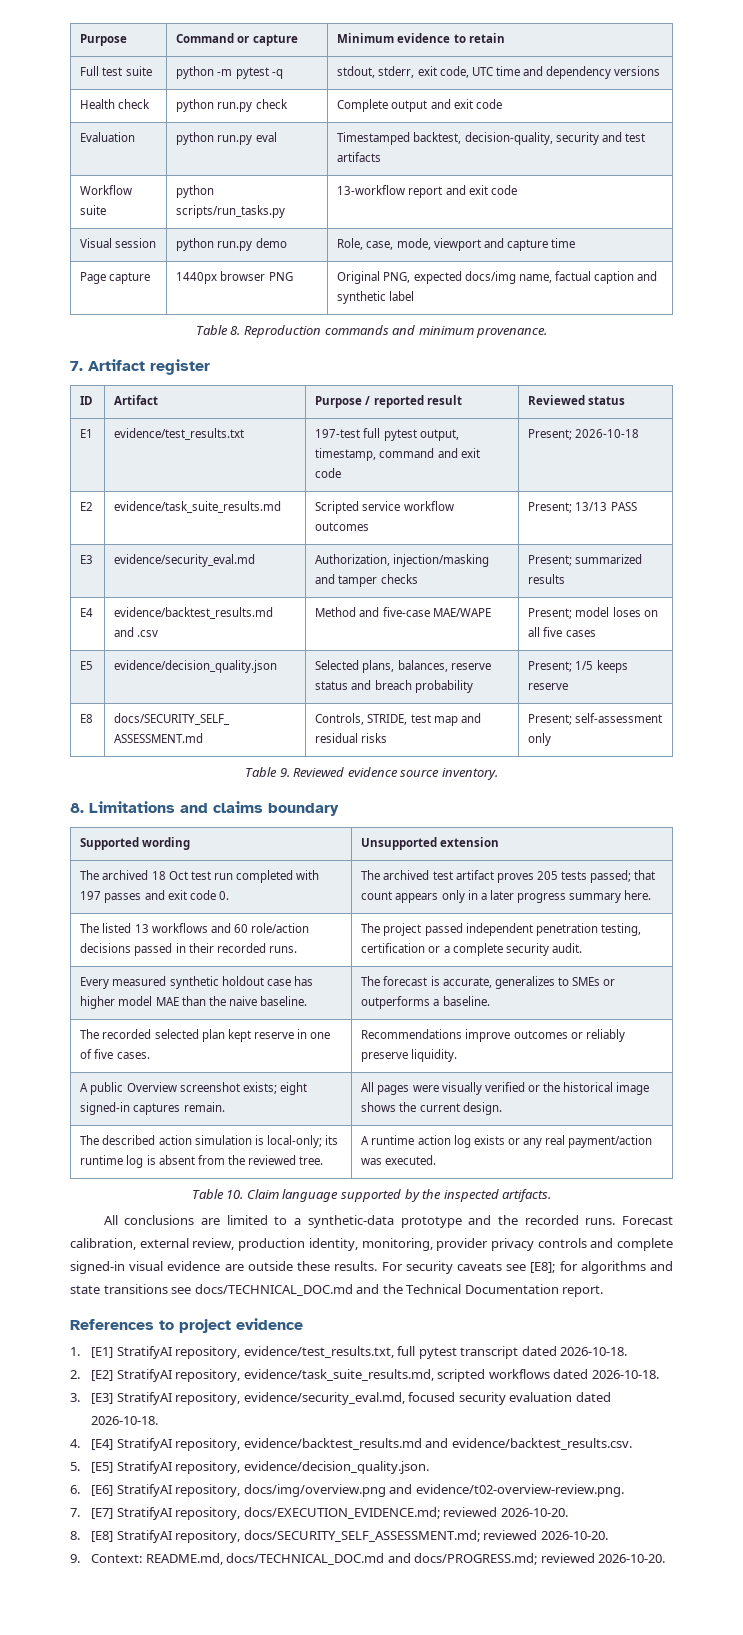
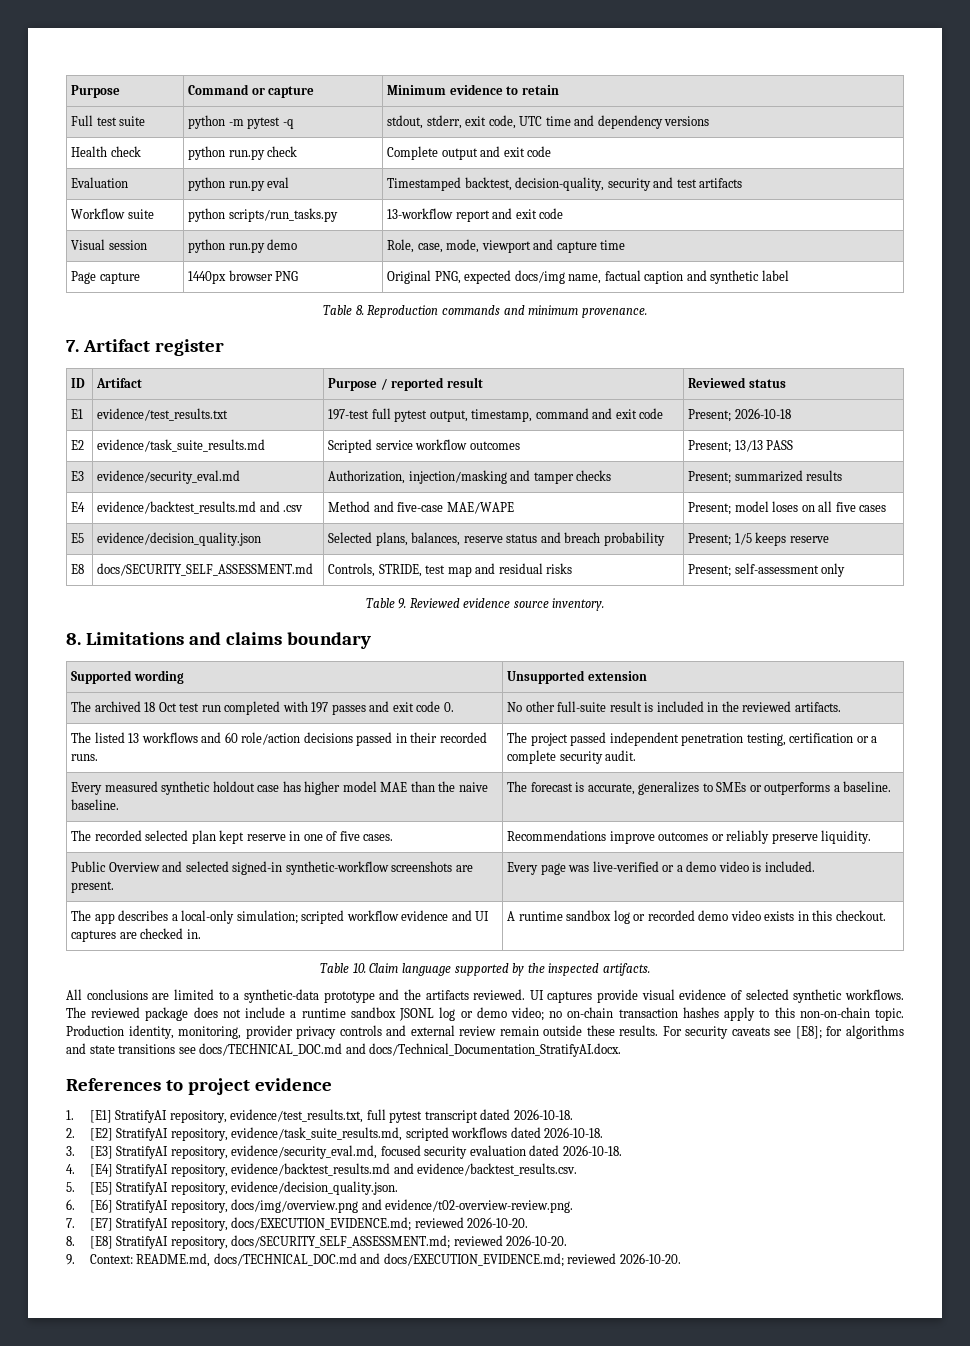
[361,870,656,883] [361,890,652,903] The archived test artifact proves 205 tests passed; that count appears only in a later progress summary here. -> [507,701,841,712] No other full-suite result is included in the reviewed artifacts.
[80,1082,307,1095] [80,1102,225,1115] [361,1082,650,1095] [361,1102,502,1115] [80,1135,338,1148] [80,1155,324,1168] [361,1135,653,1148] [361,1155,437,1165] A public Overview screenshot exists; eight signed-in captures remain. | All pages were visually verified or the historical image shows the current design. // The described action simulation is local-only; its runtime log is absent from the reviewed tree. | A runtime action log exists or any real payment/action was executed. -> [71,861,473,875] [71,881,115,893] [507,861,815,875] [71,910,490,924] [71,928,201,942] [507,910,886,924] Public Overview and selected signed-in synthetic-workflow screenshots are present. | Every page was live-verified or a demo video is included. // The app describes a local-only simulation; scripted workflow evidence and UI captures are checked in. | A runtime sandbox log or recorded demo video exists in this checkout.
[524,1215,673,1225] [70,1238,306,1251] recorded runs. Forecast calibration, external review, production -> [425,989,904,1003] [66,1007,905,1021] [66,1025,124,1036] artifacts reviewed. UI captures provide visual evidence of selected synthetic workflows. The reviewed package does not include a runtime sandbox JSONL log or demo video; no on-chain transaction hashes apply to this non-on-chain topic. Production
[617,1238,673,1251] [70,1261,244,1274] complete signed-in visual evidence are -> [410,1025,539,1036] external review remain
[382,1284,604,1297] the Technical Documentation report. -> [369,1043,622,1057] docs/Technical_Documentation_StratifyAI.docx.
[414,1553,538,1565] docs/PROGRESS.md; -> [383,1253,564,1267] docs/EXECUTION_EVIDENCE.md;

